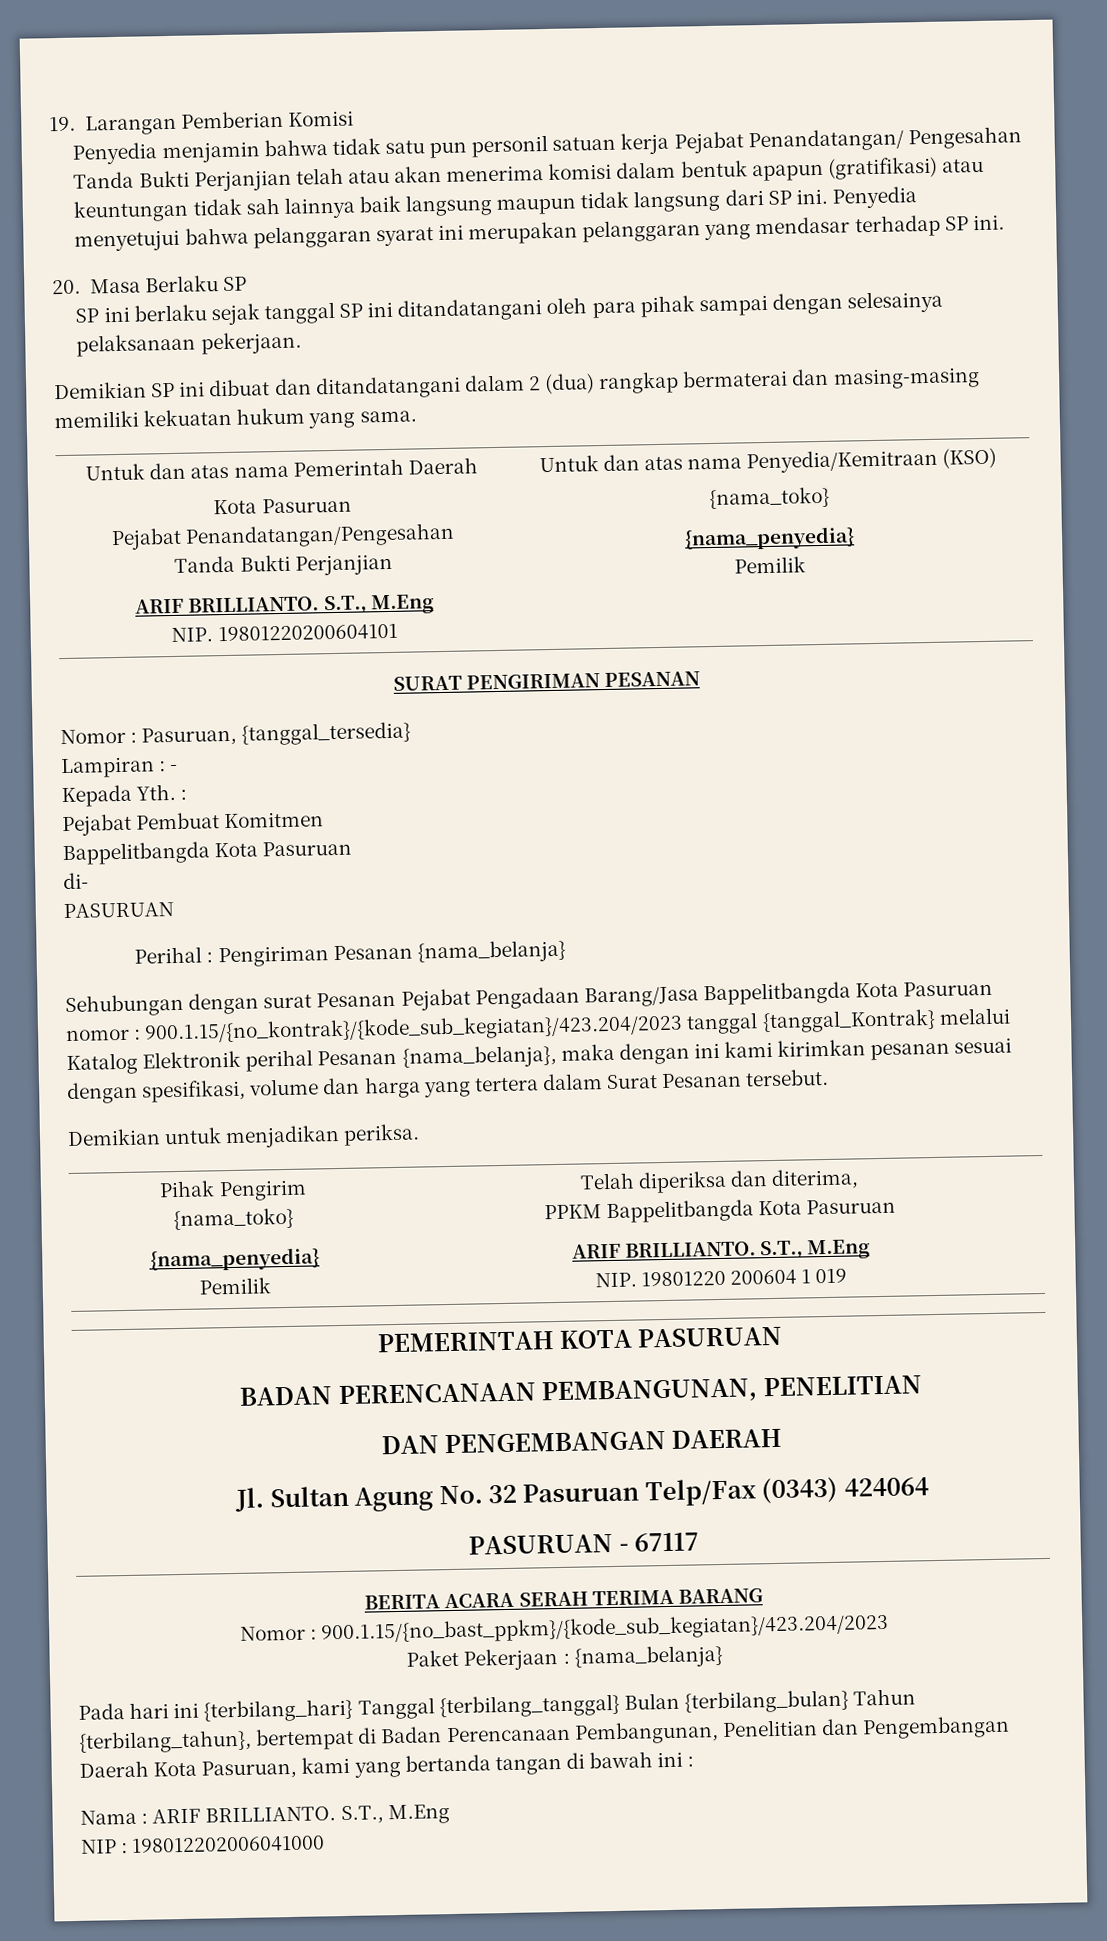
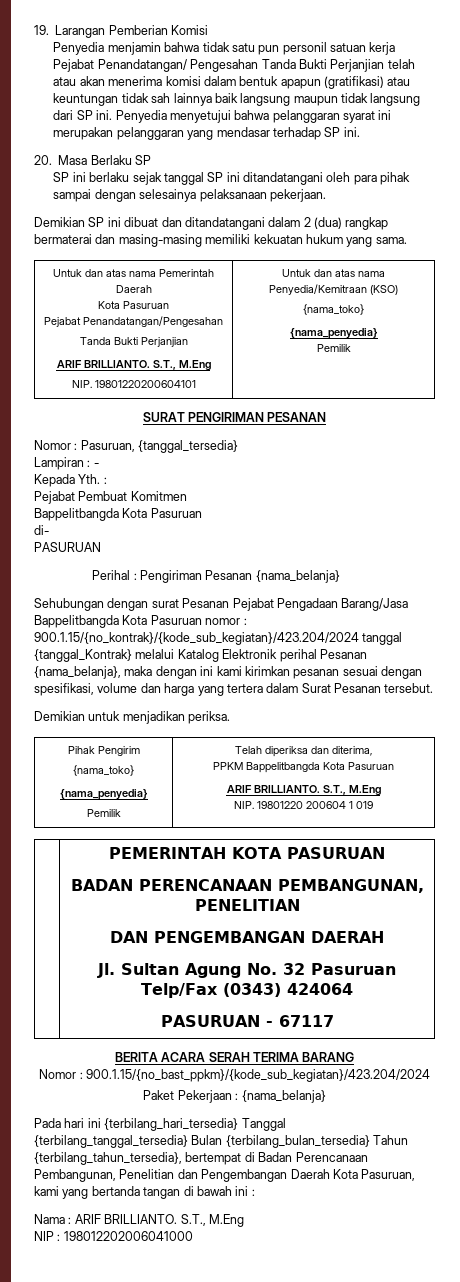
[144,1013,684,1045] 900.1.15/{no_kontrak}/{kode_sub_kegiatan}/423.204/2023 -> [34,632,359,645] 900.1.15/{no_kontrak}/{kode_sub_kegiatan}/423.204/2024
[321,1612,890,1645] 900.1.15/{no_bast_ppkm}/{kode_sub_kegiatan}/423.204/2023 -> [85,1069,430,1082] 900.1.15/{no_bast_ppkm}/{kode_sub_kegiatan}/423.204/2024
[203,1688,917,1723] [79,1729,252,1754] {terbilang_hari} Tanggal {terbilang_tanggal} Bulan {terbilang_bulan} Tahun {terbilang_tahun}, -> [104,1118,286,1131] [34,1135,409,1148] [34,1152,182,1165] {terbilang_hari_tersedia} Tanggal {terbilang_tanggal_tersedia} Bulan {terbilang_bulan_tersedia} Tahun {terbilang_tahun_tersedia},

